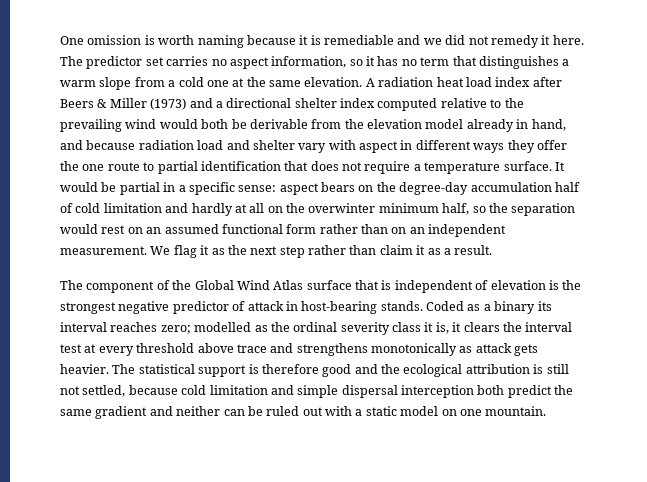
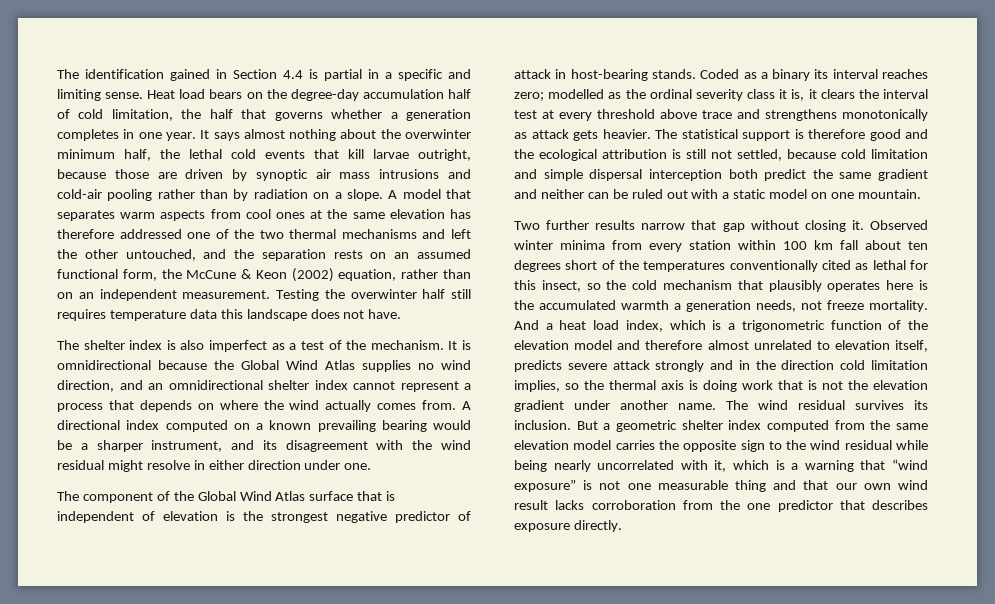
[60,35,584,48] [60,56,570,69] [60,77,562,90] [60,98,524,111] [60,119,566,132] [60,140,567,153] [60,161,565,174] [60,182,319,195] One omission is worth naming because it is remediable and we did not remedy it here. The predictor set carries no aspect information, so it has no term that distinguishes a warm slope from a cold one at the same elevation. A radiation heat load index after Beers & Miller (1973) and a directional shelter index computed relative to the prevailing wind would both be derivable from the elevation model already in hand, and because radiation load and shelter vary with aspect in different ways they offer the one route to partial identification that does not require a temperature surface. It would be partial in a specific sense: aspect -> [57,69,471,81] [57,89,206,101] The identification gained in Section 4.4 is partial in a specific and limiting sense. Heat load
[103,203,576,216] [60,224,317,234] limitation and hardly at all on the overwinter minimum half, so the separation would rest on an assumed functional form -> [111,109,472,121] [57,129,472,141] [57,149,471,161] [57,169,471,181] [57,189,472,201] [57,209,471,221] [57,229,471,239] [57,249,471,261] [57,268,397,282] limitation, the half that governs whether a generation completes in one year. It says almost nothing about the overwinter minimum half, the lethal cold events that kill larvae outright, because those are driven by synoptic air mass intrusions and cold-air pooling rather than by radiation on a slope. A model that separates warm aspects from cool ones at the same elevation has therefore addressed one of the two thermal mechanisms and left the other untouched, and the separation rests on an assumed functional form, the McCune & Keon (2002) equation,
[150,245,493,258] We flag it as the next step rather than claim it as a result. -> [276,289,471,301] [57,309,402,321] [57,340,472,352] [57,360,471,372] [57,380,471,392] [57,400,471,412] [57,420,471,432] [57,440,471,452] [57,460,372,472] Testing the overwinter half still requires temperature data this landscape does not have. // The shelter index is also imperfect as a test of the mechanism. It is omnidirectional because the Global Wind Atlas supplies no wind direction, and an omnidirectional shelter index cannot represent a process that depends on where the wind actually comes from. A directional index computed on a known prevailing bearing would be a sharper instrument, and its disagreement with the wind residual might resolve in either direction under one.
(547, 411) none -> [514,220,928,232] [514,240,928,252] [514,260,928,272] [514,280,928,292] [514,300,928,312] [514,320,928,332] [514,340,928,352] [514,360,928,372] [514,380,928,392] [514,400,928,412] [514,420,928,432] [514,440,929,452] [514,459,928,472] [514,479,928,492] [514,500,928,512] [514,520,622,532] // Two further results narrow that gap without closing it. Observed winter minima from every station within 100 km fall about ten degrees short of the temperatures conventionally cited as lethal for this insect, so the cold mechanism that plausibly operates here is the accumulated warmth a generation needs, not freeze mortality. And a heat load index, which is a trigonometric function of the elevation model and therefore almost unrelated to elevation itself, predicts severe attack strongly and in the direction cold limitation implies, so the thermal axis is doing work that is not the elevation gradient under another name. The wind residual survives its inclusion. But a geometric shelter index computed from the same elevation model carries the opposite sign to the wind residual while being nearly uncorrelated with it, which is a warning that “wind exposure” is not one measurable thing and that our own wind result lacks corroboration from the one predictor that describes exposure directly.

